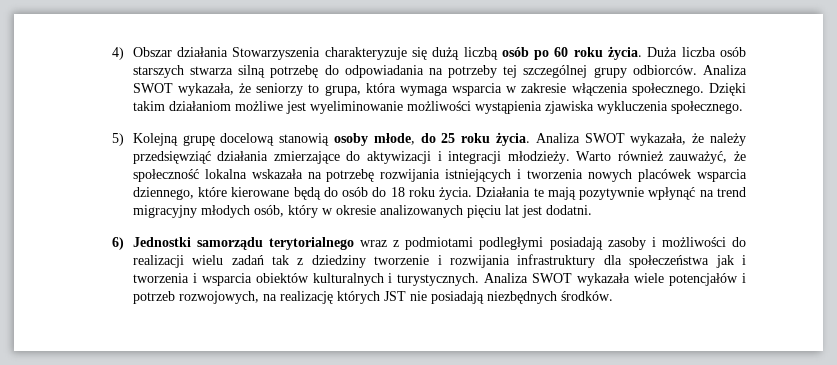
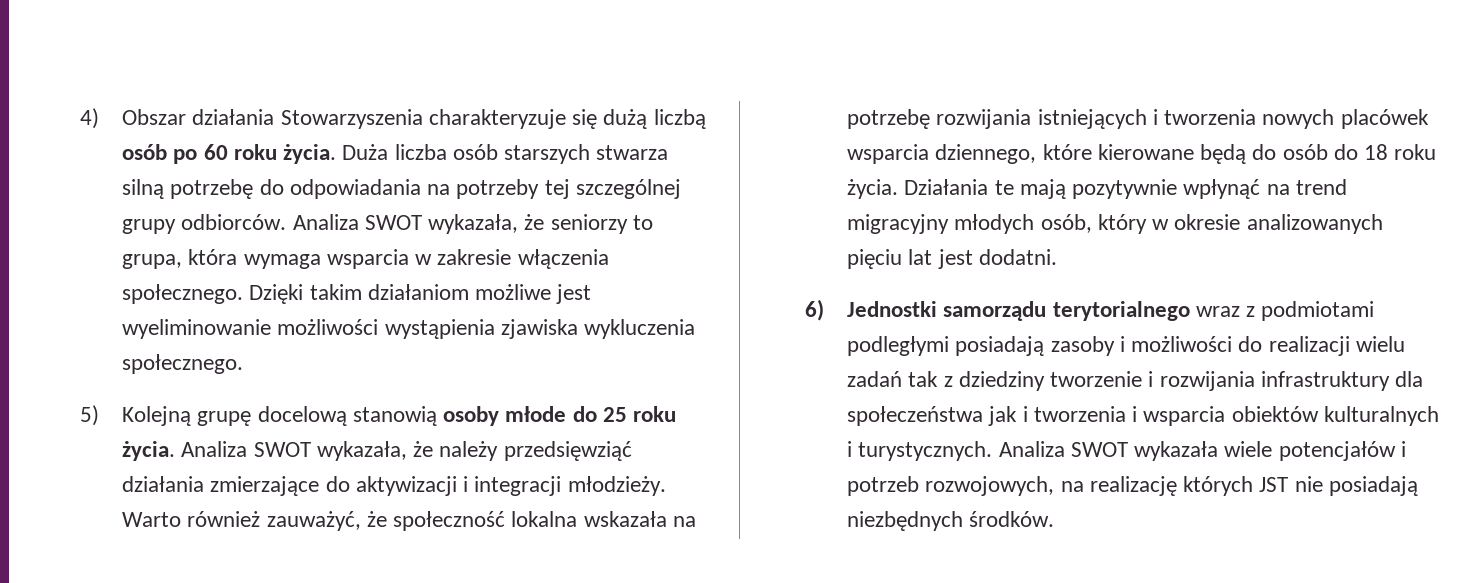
[373,133,415,145] młode, -> [505,406,567,422] młode

